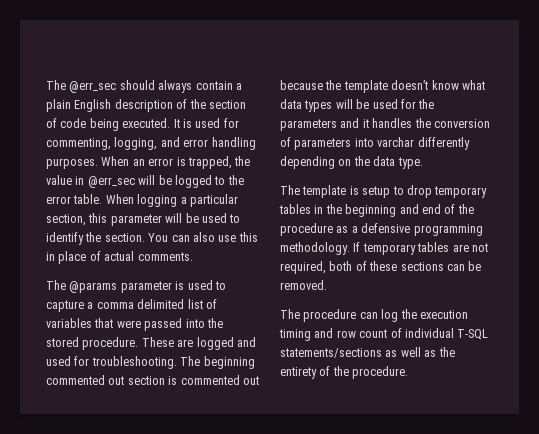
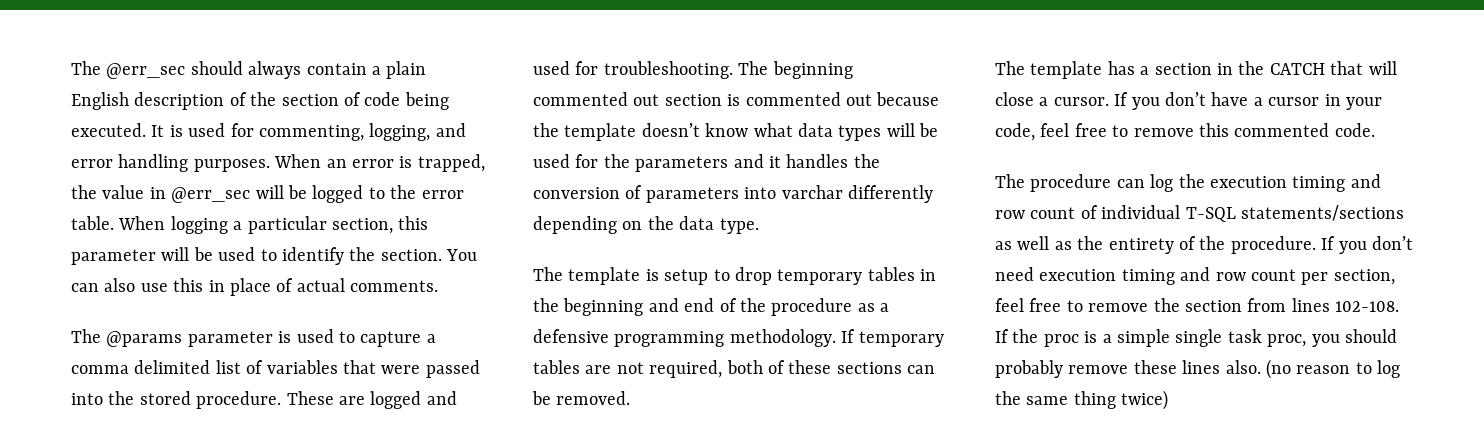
(327, 285) none -> [995,61,1397,79] [995,92,1382,110] [995,123,1375,141] // The template has a section in the CATCH that will close a cursor. If you don’t have a cursor in your code, feel free to remove this commented code.
(409, 372) none -> [1321,236,1413,254] [995,267,1395,285] [995,298,1400,312] [995,329,1397,347] [995,359,1401,379] [995,390,1169,410] If you don’t need execution timing and row count per section, feel free to remove the section from lines 102-108. If the proc is a simple single task proc, you should probably remove these lines also. (no reason to log the same thing twice)

